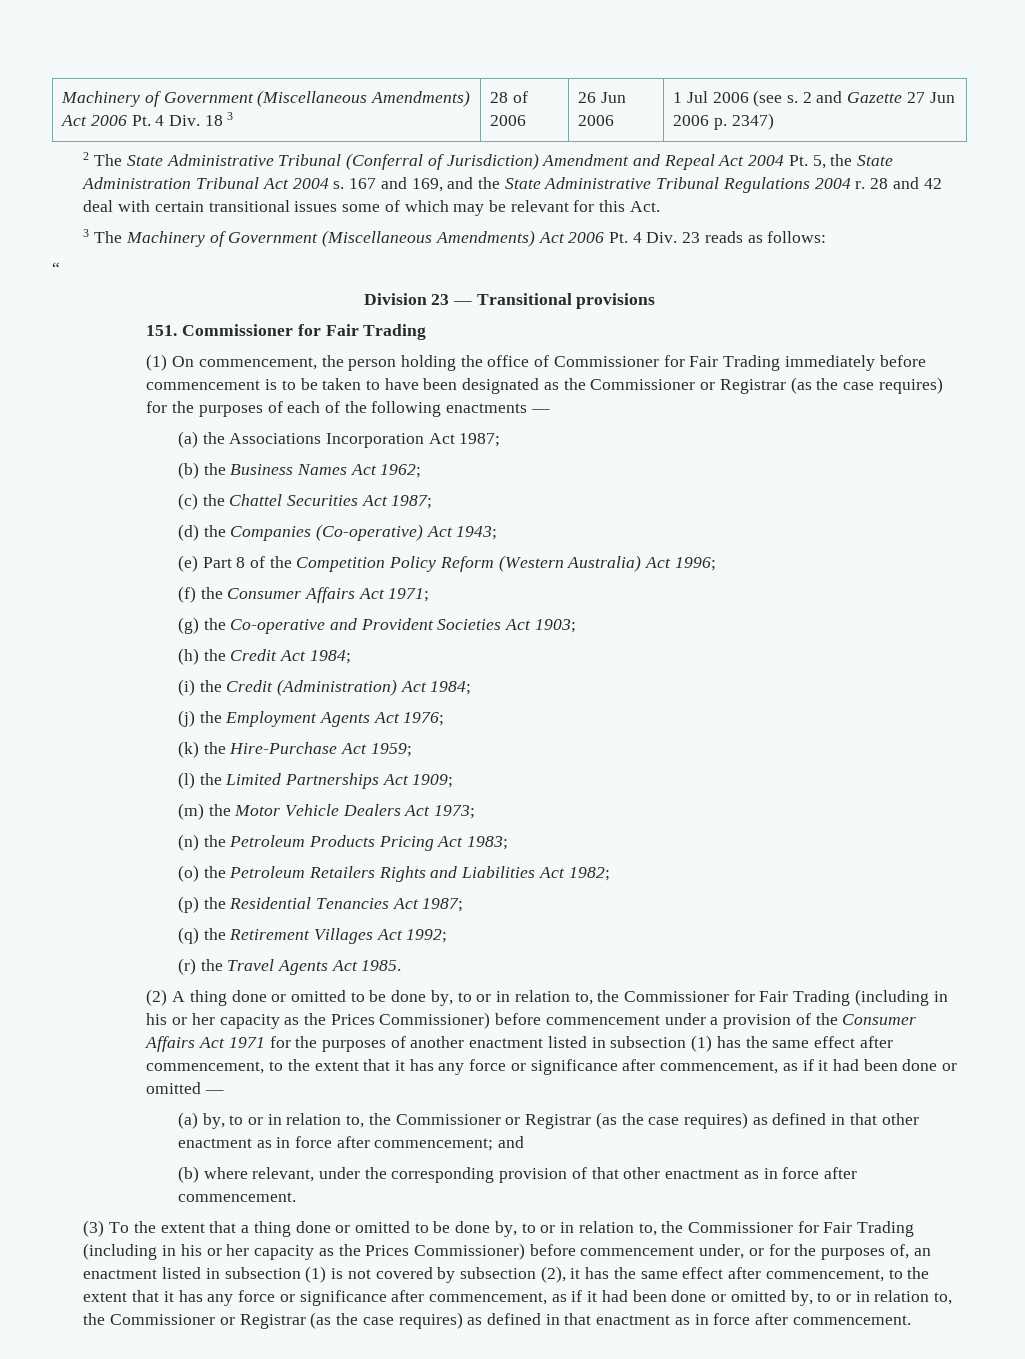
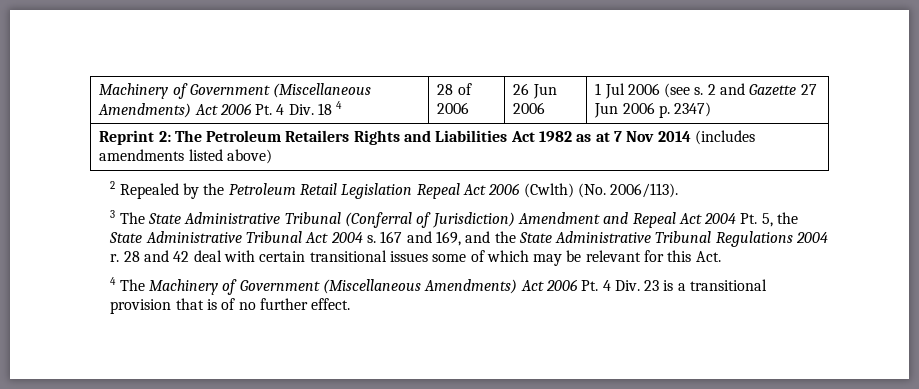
[227,112,234,120] 3 -> [336,101,343,109] 4
[83,152,90,160] // 2 -> [99,130,755,145] [99,149,272,164] [110,181,679,199] [110,210,116,218] // Reprint 2: The Petroleum Retailers Rights and Liabilities Act 1982 as at 7 Nov 2014 (includes amendments listed above) // 2 Repealed by the Petroleum Retail Legislation Repeal Act 2006 (Cwlth) (No. 2006/113). // 3
[82,177,192,189] Administration -> [145,231,242,243] Administrative
[83,229,90,237] 3 -> [110,277,117,285] 4
[704,231,827,243] [52,262,60,274] [363,293,656,309] [146,324,427,340] [146,354,926,371] [146,377,943,394] [146,401,550,417] [177,431,501,448] [177,462,422,479] [177,493,433,510] [177,524,498,541] [177,555,716,572] [177,586,430,603] [177,617,576,634] [177,648,351,665] [177,679,472,696] [177,710,445,727] [177,741,412,758] [177,772,454,789] [177,803,476,820] [177,834,509,851] [177,865,610,882] [177,896,464,913] [177,927,448,944] [177,958,402,975] [146,989,948,1006] [146,1012,917,1029] [145,1035,893,1052] [146,1059,958,1075] [146,1082,225,1094] [177,1112,919,1129] [177,1136,525,1151] [177,1166,857,1183] [177,1192,296,1202] [83,1220,915,1237] [83,1243,931,1260] [83,1266,930,1283] [83,1290,953,1306] [83,1312,911,1329] reads as follows: // “ // Division 23 — Transitional provisions // 151. Commissioner for Fair Trading // (1) On commencement, the person holding the office of Commissioner for Fair Trading immediately before commencement is to be taken to have been designated as the Commissioner or Registrar (as the case requires) for the purposes of each of the following enactments — // (a) the Associations Incorporation Act 1987; // (b) the Business Names Act 1962; // (c) the Chattel Securities Act 1987; // (d) the Companies (Co-operative) Act 1943; // (e) Part 8 of the Competition Policy Reform (Western Australia) Act 1996; // (f) the Consumer Affairs Act 1971; // (g) the Co-operative and Provident Societies Act 1903; // (h) the Credit Act 1984; // (i) the Credit (Administration) Act 1984; // (j) the Employment Agents Act 1976; // (k) the Hire-Purchase Act 1959; // (l) the Limited Partnerships Act 1909; // (m) the Motor Vehicle Dealers Act 1973; // (n) the Petroleum Products Pricing Act 1983; // (o) the Petroleum Retailers Rights and Liabilities Act 1982; // (p) the Residential Tenancies Act 1987; // (q) the Retirement Villages Act 1992; // (r) the Travel Agents Act 1985. // (2) A thing done or omitted to be done by, to or in relation to, the Commissioner for Fair Trading (including in his or her capacity as the Prices Commissioner) before commencement under a provision of the Consumer Affairs Act 1971 for the purposes of another enactment listed in subsection (1) has the same effect after commencement, to the extent that it has any force or significance after commencement, as if it had been done or omitted — // (a) by, to or in relation to, the Commissioner or Registrar (as the case requires) as defined in that other enactment as in force after commencement; and // (b) where relevant, under the corresponding provision of that other enactment as in force after commencement. // (3) To the extent that a thing done or omitted to be done by, to or in relation to, the Commissioner for Fair Trading (including in his or her capacity as the Prices Commissioner) before commencement under, or for the purposes of, an enactment listed in subsection (1) is not covered by subsection (2), it has the same effect after commencement, to the extent that it has any force or significance after commencement, as if it had been done or omitted by, to or in relation to, the Commissioner or Registrar (as the case requires) as defined in that enactment as in force after commencement. -> [663,279,768,291] [110,298,351,314] is a transitional provision that is of no further effect.

